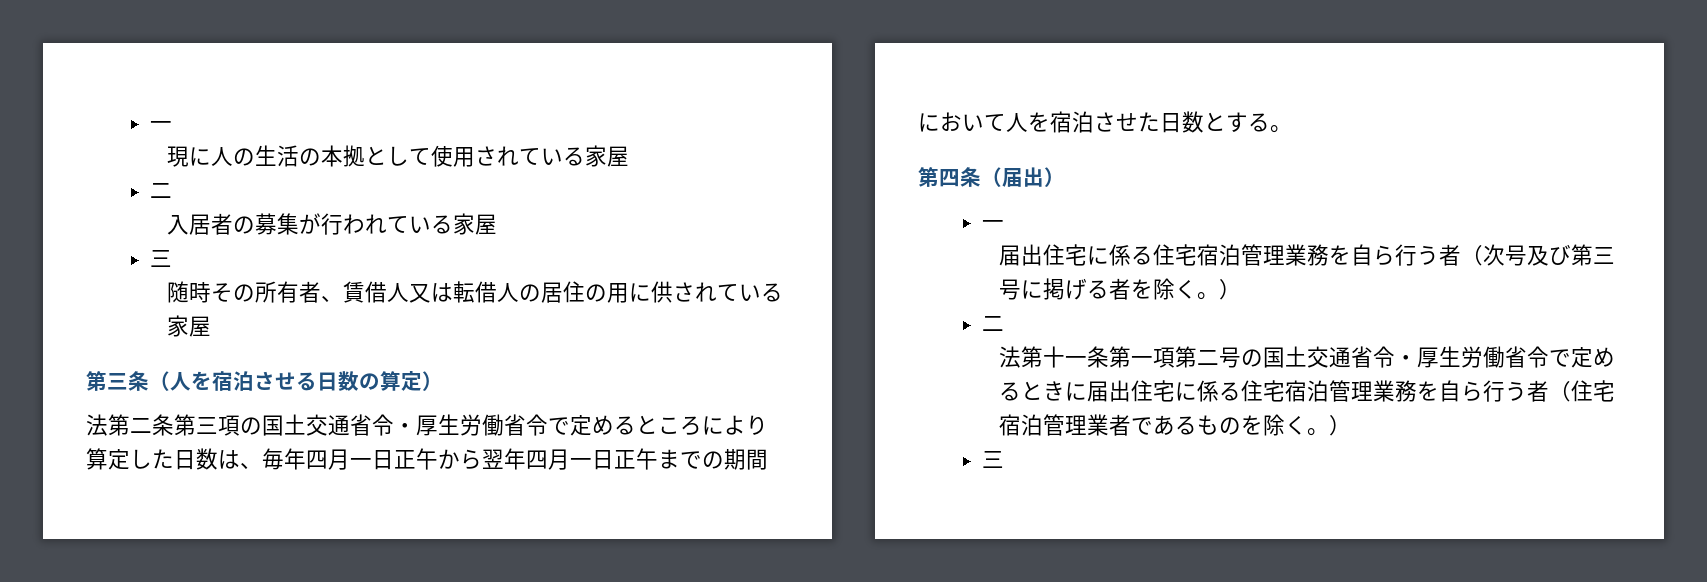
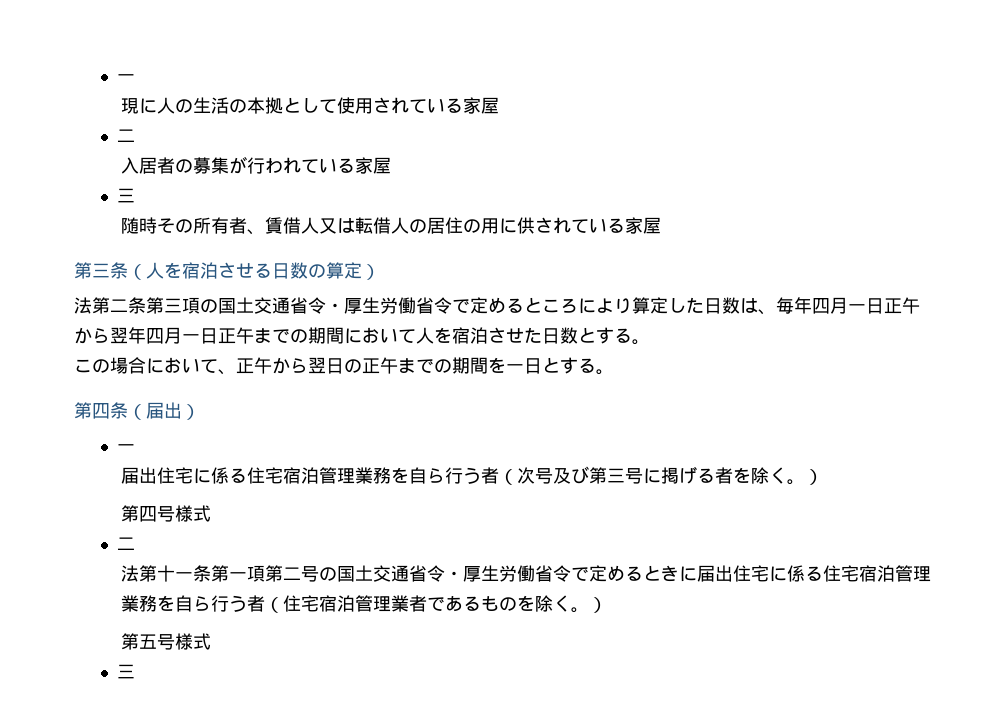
(1292, 129) none -> [74,357,614,375] // この場合において、正午から翌日の正午までの期間を一日とする。
(1242, 289) none -> [121,505,212,522] // 第四号様式
(1352, 425) none -> [121,633,212,650] // 第五号様式

